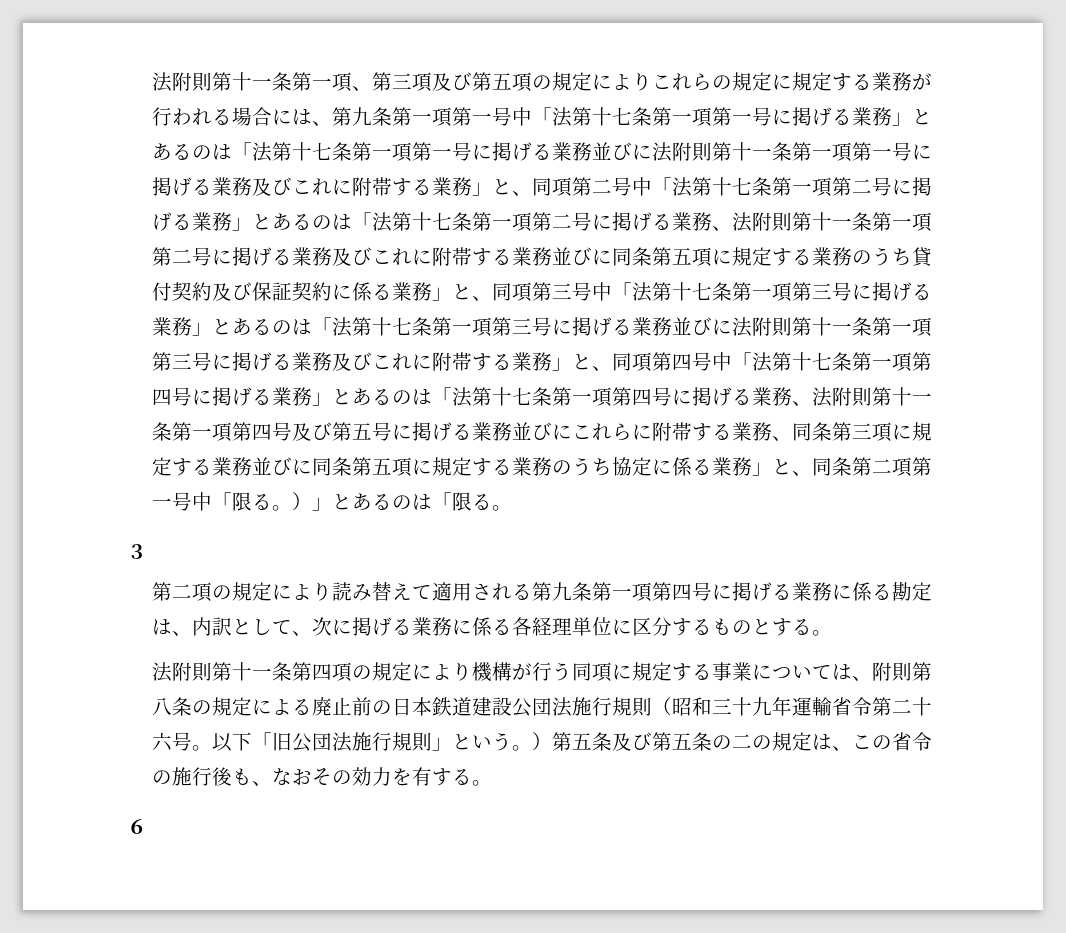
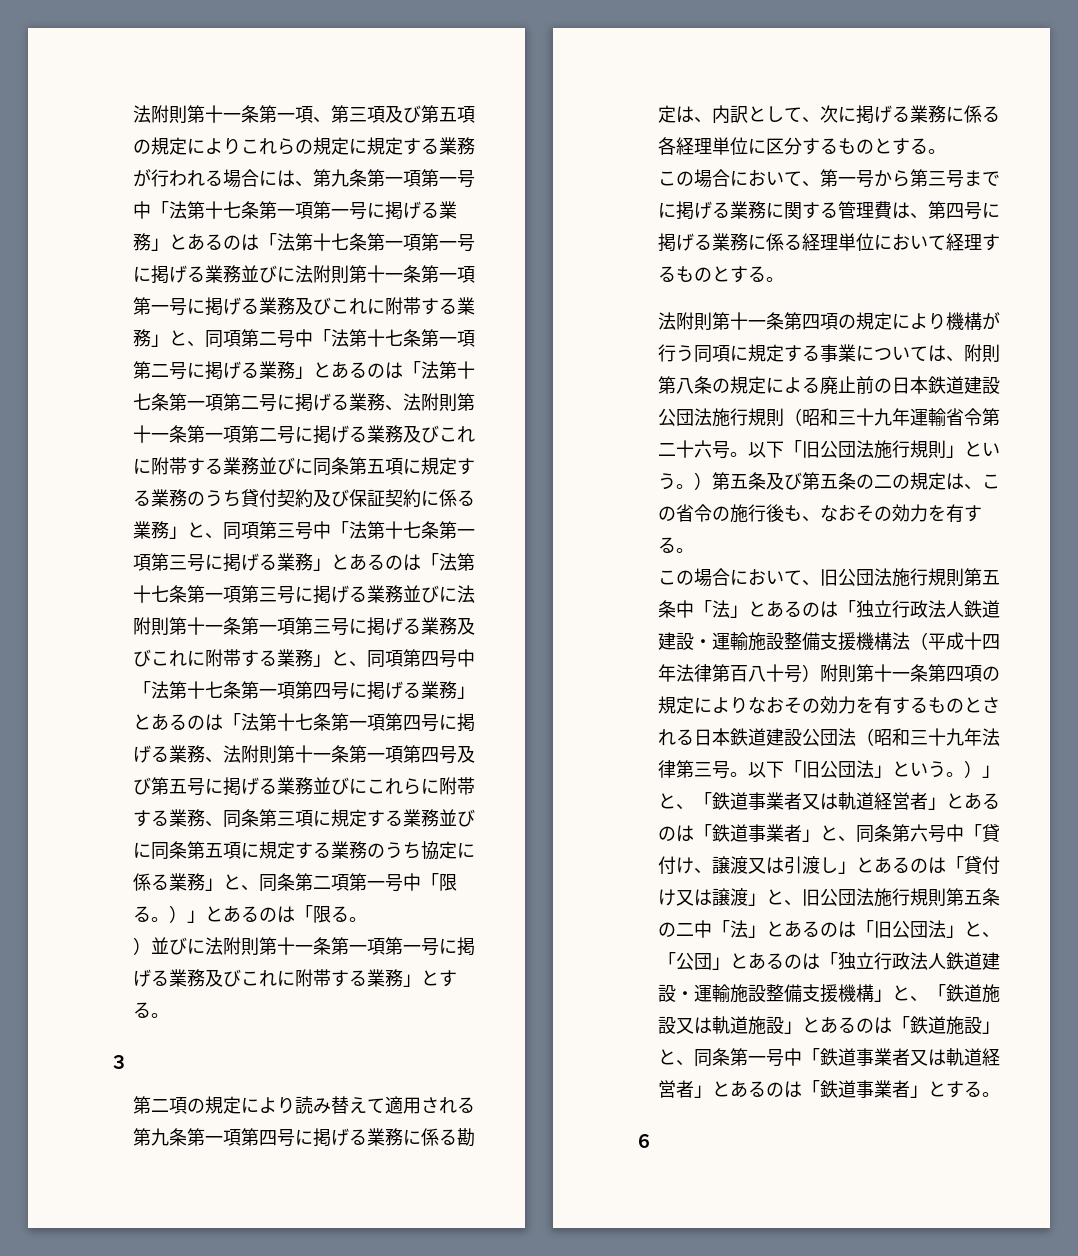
(512, 508) none -> [132,937,475,956] [132,969,457,987] [132,1002,169,1018] // ）並びに法附則第十一条第一項第一号に掲げる業務及びこれに附帯する業務」とする。
(832, 633) none -> [657,169,1000,188] [657,201,1000,220] [657,233,1000,252] [657,266,784,283] // この場合において、第一号から第三号までに掲げる業務に関する管理費は、第四号に掲げる業務に係る経理単位において経理するものとする。
(492, 783) none -> [657,568,1000,587] [657,600,1000,618] [657,632,1000,651] [657,664,1000,683] [657,696,1000,715] [657,728,1000,746] [657,760,1000,779] [657,792,1000,810] [657,824,1000,843] [657,856,1000,875] [657,888,1000,907] [657,920,1000,938] [657,952,1000,970] [657,984,1000,1003] [657,1016,1000,1035] [657,1048,1000,1067] [657,1080,1000,1098] // この場合において、旧公団法施行規則第五条中「法」とあるのは「独立行政法人鉄道建設・運輸施設整備支援機構法（平成十四年法律第百八十号）附則第十一条第四項の規定によりなおその効力を有するものとされる日本鉄道建設公団法（昭和三十九年法律第三号。以下「旧公団法」という。）」と、「鉄道事業者又は軌道経営者」とあるのは「鉄道事業者」と、同条第六号中「貸付け、譲渡又は引渡し」とあるのは「貸付け又は譲渡」と、旧公団法施行規則第五条の二中「法」とあるのは「旧公団法」と、「公団」とあるのは「独立行政法人鉄道建設・運輸施設整備支援機構」と、「鉄道施設又は軌道施設」とあるのは「鉄道施設」と、同条第一号中「鉄道事業者又は軌道経営者」とあるのは「鉄道事業者」とする。

